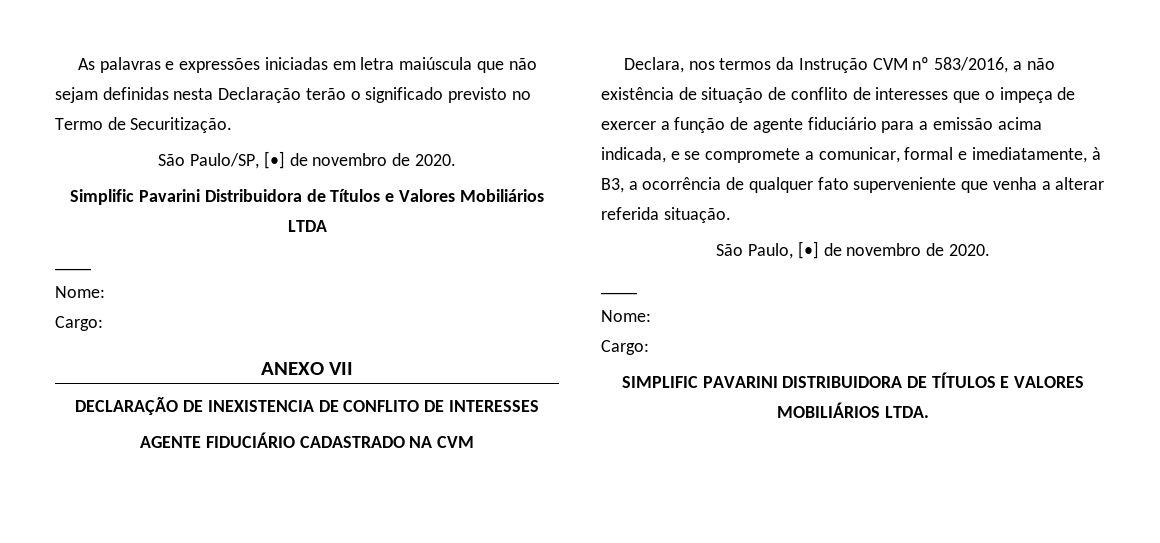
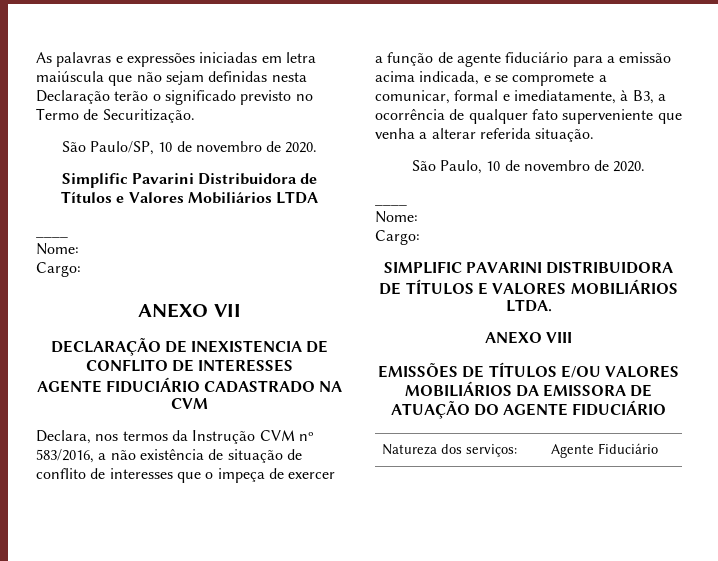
[263,151,285,169] [•] -> [158,142,173,152] 10
[797,241,819,259] [•] -> [486,161,501,171] 10
(929, 412) none -> [484,331,573,344] [377,362,680,378] [404,381,653,397] [390,400,667,419] [381,444,517,457] [550,443,658,458] // ANEXO VIII // EMISSÕES DE TÍTULOS E/OU VALORES MOBILIÁRIOS DA EMISSORA DE ATUAÇÃO DO AGENTE FIDUCIÁRIO // Natureza dos serviços: | Agente Fiduciário

